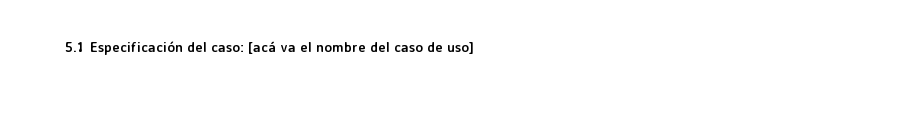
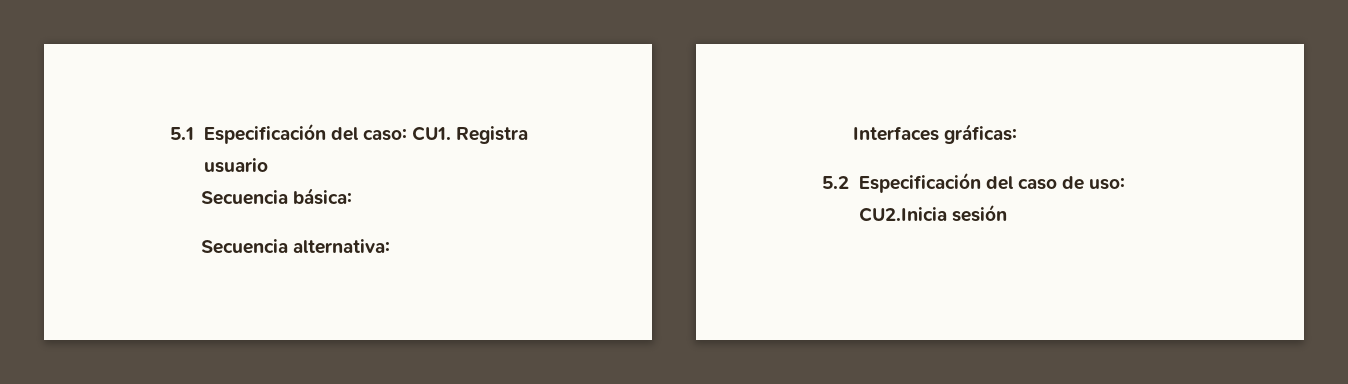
[247,41,474,54] [acá va el nombre del caso de uso] -> [411,126,529,144] [203,158,268,173] [200,188,353,205] [200,239,391,254] [852,124,1018,144] [821,172,1126,193] [858,204,1007,222] CU1. Registra usuario // Secuencia básica: // Secuencia alternativa: // Interfaces gráficas: // 5.2 Especificación del caso de uso: CU2.Inicia sesión

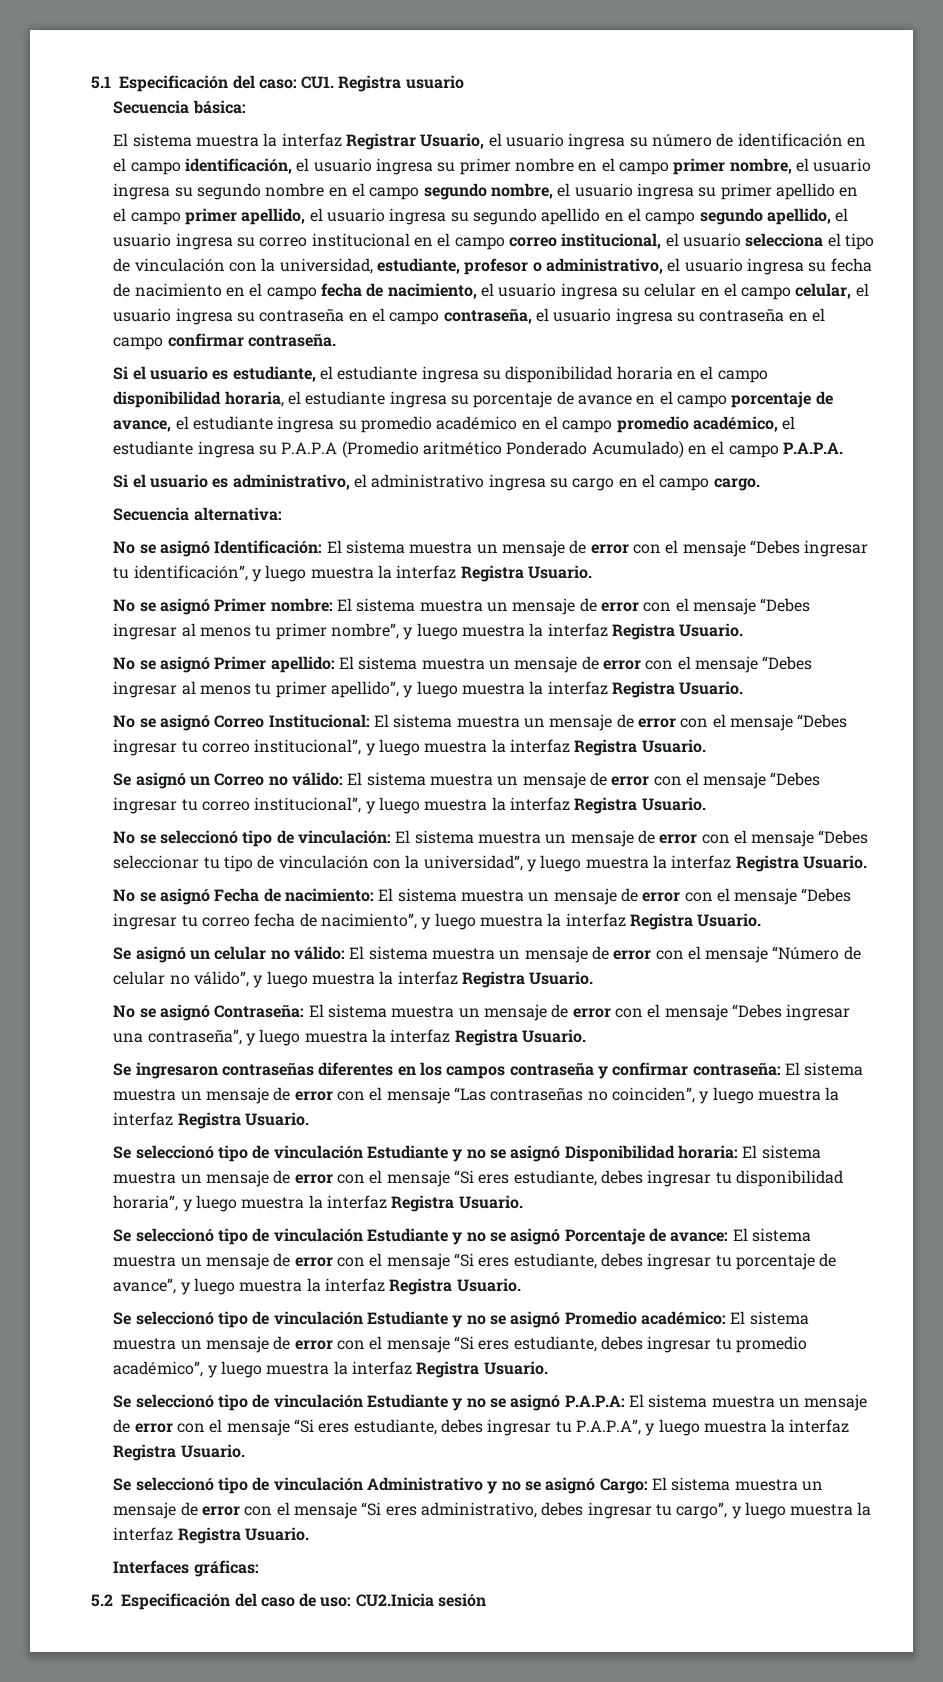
[200,239,391,254] Secuencia alternativa: -> [113,133,866,150] [113,158,872,175] [113,183,859,200] [113,208,849,225] [113,233,874,250] [113,258,872,275] [113,283,869,300] [113,308,825,325] [113,333,336,350] [113,366,768,383] [113,391,833,408] [113,416,796,433] [113,441,843,458] [113,474,760,491] [113,507,282,521] [113,540,869,557] [113,565,592,582] [113,598,811,615] [113,623,744,640] [113,656,813,673] [113,681,744,698] [113,714,848,731] [113,739,706,756] [113,772,821,789] [113,797,706,814] [113,830,869,847] [113,855,867,872] [113,888,852,905] [113,913,762,930] [113,946,861,963] [113,971,594,988] [113,1004,851,1021] [113,1029,586,1046] [113,1062,864,1079] [113,1087,840,1104] [113,1112,309,1129] [113,1145,821,1162] [113,1170,843,1187] [113,1195,523,1212] [113,1228,811,1245] [113,1253,837,1270] [113,1278,521,1295] [113,1311,809,1328] [113,1336,807,1353] [113,1361,548,1378] [113,1394,868,1411] [113,1419,850,1436] [113,1444,245,1461] [113,1477,823,1494] [113,1502,872,1519] [113,1527,309,1544] El sistema muestra la interfaz Registrar Usuario, el usuario ingresa su número de identificación en el campo identificación, el usuario ingresa su primer nombre en el campo primer nombre, el usuario ingresa su segundo nombre en el campo segundo nombre, el usuario ingresa su primer apellido en el campo primer apellido, el usuario ingresa su segundo apellido en el campo segundo apellido, el usuario ingresa su correo institucional en el campo correo institucional, el usuario selecciona el tipo de vinculación con la universidad, estudiante, profesor o administrativo, el usuario ingresa su fecha de nacimiento en el campo fecha de nacimiento, el usuario ingresa su celular en el campo celular, el usuario ingresa su contraseña en el campo contraseña, el usuario ingresa su contraseña en el campo confirmar contraseña. // Si el usuario es estudiante, el estudiante ingresa su disponibilidad horaria en el campo disponibilidad horaria, el estudiante ingresa su porcentaje de avance en el campo porcentaje de avance, el estudiante ingresa su promedio académico en el campo promedio académico, el estudiante ingresa su P.A.P.A (Promedio aritmético Ponderado Acumulado) en el campo P.A.P.A. // Si el usuario es administrativo, el administrativo ingresa su cargo en el campo cargo. // Secuencia alternativa: // No se asignó Identificación: El sistema muestra un mensaje de error con el mensaje “Debes ingresar tu identificación”, y luego muestra la interfaz Registra Usuario. // No se asignó Primer nombre: El sistema muestra un mensaje de error con el mensaje “Debes ingresar al menos tu primer nombre”, y luego muestra la interfaz Registra Usuario. // No se asignó Primer apellido: El sistema muestra un mensaje de error con el mensaje “Debes ingresar al menos tu primer apellido”, y luego muestra la interfaz Registra Usuario. // No se asignó Correo Institucional: El sistema muestra un mensaje de error con el mensaje “Debes ingresar tu correo institucional”, y luego muestra la interfaz Registra Usuario. // Se asignó un Correo no válido: El sistema muestra un mensaje de error con el mensaje “Debes ingresar tu correo institucional”, y luego muestra la interfaz Registra Usuario. // No se seleccionó tipo de vinculación: El sistema muestra un mensaje de error con el mensaje “Debes seleccionar tu tipo de vinculación con la universidad”, y luego muestra la interfaz Registra Usuario. // No se asignó Fecha de nacimiento: El sistema muestra un mensaje de error con el mensaje “Debes ingresar tu correo fecha de nacimiento”, y luego muestra la interfaz Registra Usuario. // Se asignó un celular no válido: El sistema muestra un mensaje de error con el mensaje “Número de celular no válido”, y luego muestra la interfaz Registra Usuario. // No se asignó Contraseña: El sistema muestra un mensaje de error con el mensaje “Debes ingresar una contraseña”, y luego muestra la interfaz Registra Usuario. // Se ingresaron contraseñas diferentes en los campos contraseña y confirmar contraseña: El sistema muestra un mensaje de error con el mensaje “Las contraseñas no coinciden”, y luego muestra la interfaz Registra Usuario. // Se seleccionó tipo de vinculación Estudiante y no se asignó Disponibilidad horaria: El sistema muestra un mensaje de error con el mensaje “Si eres estudiante, debes ingresar tu disponibilidad horaria”, y luego muestra la interfaz Registra Usuario. // Se seleccionó tipo de vinculación Estudiante y no se asignó Porcentaje de avance: El sistema muestra un mensaje de error con el mensaje “Si eres estudiante, debes ingresar tu porcentaje de avance”, y luego muestra la interfaz Registra Usuario. // Se seleccionó tipo de vinculación Estudiante y no se asignó Promedio académico: El sistema muestra un mensaje de error con el mensaje “Si eres estudiante, debes ingresar tu promedio académico”, y luego muestra la interfaz Registra Usuario. // Se seleccionó tipo de vinculación Estudiante y no se asignó P.A.P.A: El sistema muestra un mensaje de error con el mensaje “Si eres estudiante, debes ingresar tu P.A.P.A”, y luego muestra la interfaz Registra Usuario. // Se seleccionó tipo de vinculación Administrativo y no se asignó Cargo: El sistema muestra un mensaje de error con el mensaje “Si eres administrativo, debes ingresar tu cargo”, y luego muestra la interfaz Registra Usuario.

